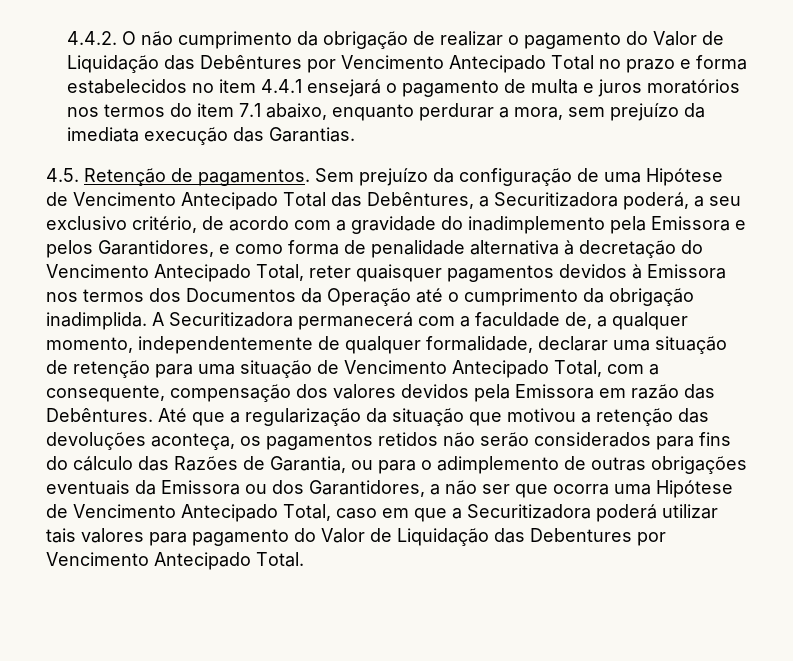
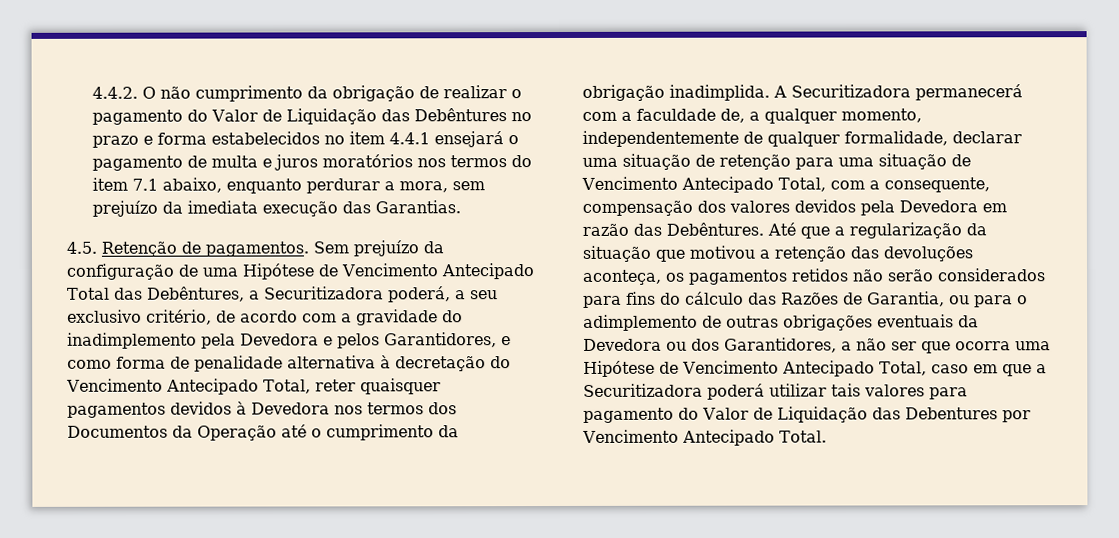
[306,55,594,73] por Vencimento Antecipado Total -> (508, 115) none
[651,216,730,231] Emissora -> [240,333,319,346] Devedora
[647,264,726,279] Emissora -> [251,402,330,415] Devedora
[515,384,594,399] Emissora -> [899,200,978,213] Devedora
[161,480,240,495] Emissora -> [583,338,662,351] Devedora

